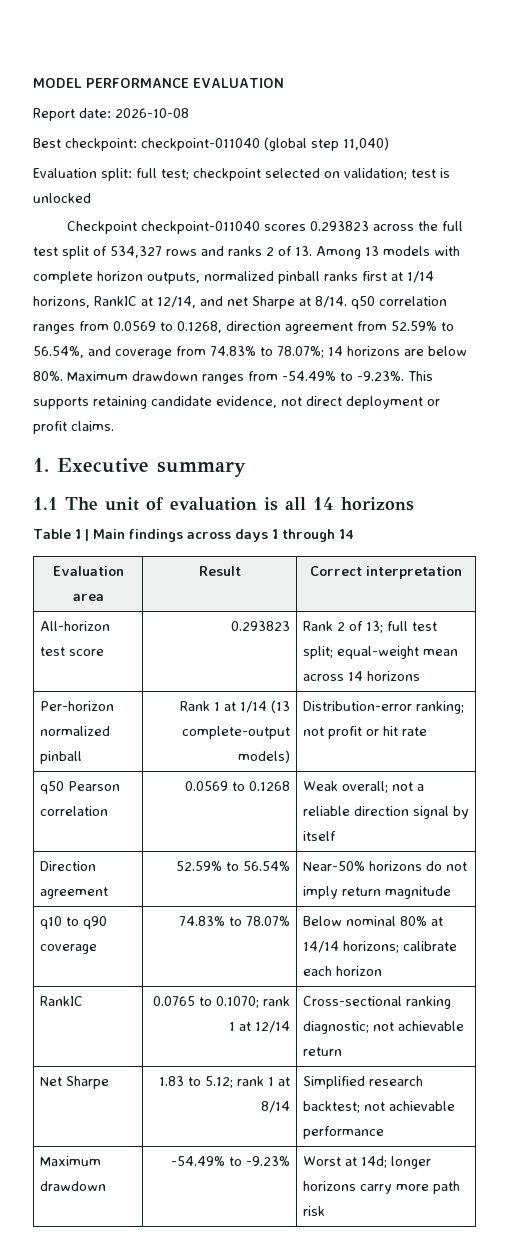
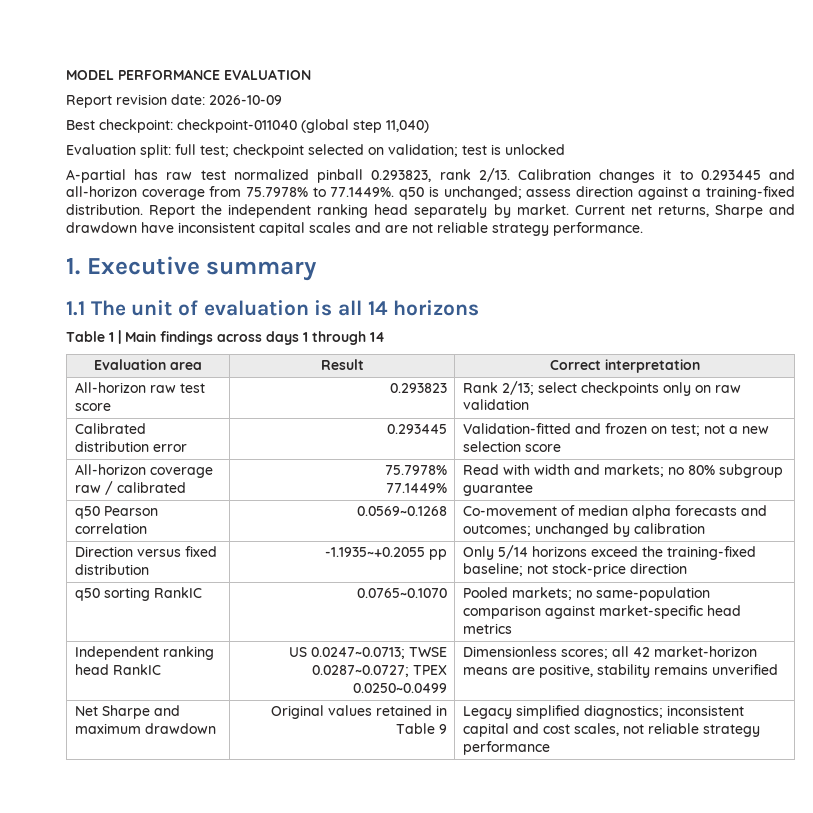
[79,108,189,118] date: 2026-10-08 -> [116,94,282,105] revision date: 2026-10-09
[67,221,464,234] [33,246,460,259] [33,271,434,284] [33,296,447,309] [33,321,454,334] [33,346,467,359] [33,371,433,384] [33,396,440,409] [33,421,114,434] Checkpoint checkpoint-011040 scores 0.293823 across the full test split of 534,327 rows and ranks 2 of 13. Among 13 models with complete horizon outputs, normalized pinball ranks first at 1/14 horizons, RankIC at 12/14, and net Sharpe at 8/14. q50 correlation ranges from 0.0569 to 0.1268, direction agreement from 52.59% to 56.54%, and coverage from 74.83% to 78.07%; 14 horizons are below 80%. Maximum drawdown ranges from -54.49% to -9.23%. This supports retaining candidate evidence, not direct deployment or profit claims. -> [66,168,795,183] [66,186,795,200] [66,204,796,218] [66,222,643,236] A-partial has raw test normalized pinball 0.293823, rank 2/13. Calibration changes it to 0.293445 and all-horizon coverage from 75.7978% to 77.1449%. q50 is unchanged; assess direction against a training-fixed distribution. Report the independent ranking head separately by market. Current net returns, Sharpe and drawdown have inconsistent capital scales and are not reliable strategy performance.
(110, 626) none -> [149,385,176,393] raw
[336,621,437,633] [302,646,458,659] [302,671,420,681] [39,701,114,711] [39,726,110,736] [39,751,82,764] [180,700,291,713] [182,726,291,739] [238,750,291,763] [302,701,464,714] [302,726,427,739] [39,781,120,794] [39,806,108,816] [185,781,291,791] [302,781,424,793] [302,806,469,819] [302,831,336,841] [39,861,96,871] [39,887,108,899] [176,861,291,871] [302,861,467,871] [302,886,451,899] [39,916,107,929] [39,944,97,954] [179,916,291,926] [302,916,443,926] [302,941,457,953] [302,966,382,976] [39,996,83,1006] [153,996,291,1008] [229,1021,291,1033] [302,996,451,1009] [302,1021,464,1034] [302,1047,342,1056] [39,1076,109,1089] [159,1076,291,1088] [261,1101,291,1113] [302,1076,423,1089] [302,1101,455,1113] [302,1126,384,1139] [39,1156,101,1166] [39,1181,106,1191] [171,1156,291,1166] [302,1156,431,1169] [302,1181,460,1194] [302,1206,325,1216] 2 of 13; full test split; equal-weight mean across 14 horizons // Per-horizon normalized pinball | Rank 1 at 1/14 (13 complete-output models) | Distribution-error ranking; not profit or hit rate // q50 Pearson correlation | 0.0569 to 0.1268 | Weak overall; not a reliable direction signal by itself // Direction agreement | 52.59% to 56.54% | Near-50% horizons do not imply return magnitude // q10 to q90 coverage | 74.83% to 78.07% | Below nominal 80% at 14/14 horizons; calibrate each horizon // RankIC | 0.0765 to 0.1070; rank 1 at 12/14 | Cross-sectional ranking diagnostic; not achievable return // Net Sharpe | 1.83 to 5.12; rank 1 at 8/14 | Simplified research backtest; not achievable performance // Maximum drawdown | -54.49% to -9.23% | Worst at 14d; longer horizons carry more path risk -> [501,381,741,396] [462,399,529,410] [74,423,146,434] [74,441,187,452] [386,424,447,434] [462,423,769,436] [462,441,561,452] [74,464,213,478] [74,481,186,495] [384,465,447,475] [385,483,447,493] [462,464,783,478] [462,483,533,496] [74,506,158,519] [74,523,147,534] [356,506,447,516] [462,505,767,519] [462,523,705,537] [74,546,217,557] [74,564,149,575] [324,547,447,560] [462,545,756,560] [462,563,687,577] [74,587,202,601] [356,588,447,598] [462,587,710,601] [462,605,741,619] [462,623,512,634] [74,646,214,660] [74,664,161,675] [288,647,447,659] [311,665,447,677] [352,683,447,693] [462,646,757,659] [462,664,778,678] [74,705,180,719] [74,723,216,734] [270,705,447,719] [395,723,447,734] [462,705,744,719] [462,723,760,737] [462,741,550,755] 2/13; select checkpoints only on raw validation // Calibrated distribution error | 0.293445 | Validation-fitted and frozen on test; not a new selection score // All-horizon coverage raw / calibrated | 75.7978% // 77.1449% | Read with width and markets; no 80% subgroup guarantee // q50 Pearson correlation | 0.0569~0.1268 | Co-movement of median alpha forecasts and outcomes; unchanged by calibration // Direction versus fixed distribution | -1.1935~+0.2055 pp | Only 5/14 horizons exceed the training-fixed baseline; not stock-price direction // q50 sorting RankIC | 0.0765~0.1070 | Pooled markets; no same-population comparison against market-specific head metrics // Independent ranking head RankIC | US 0.0247~0.0713; TWSE 0.0287~0.0727; TPEX 0.0250~0.0499 | Dimensionless scores; all 42 market-horizon means are positive, stability remains unverified // Net Sharpe and maximum drawdown | Original values retained in Table 9 | Legacy simplified diagnostics; inconsistent capital and cost scales, not reliable strategy performance

